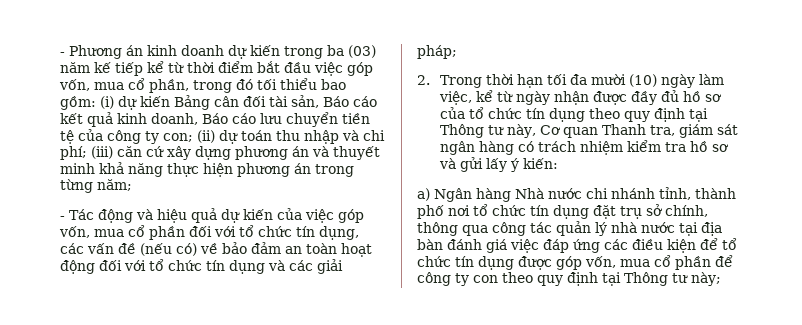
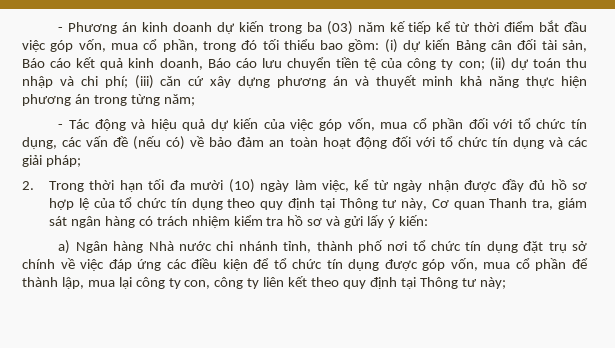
(722, 98) none -> [49,198,89,210] hợp lệ
[665,205,708,217] [417,221,722,236] [417,239,507,253] chính, thông qua công tác quản lý nhà nước tại địa bàn đánh giá -> [22,258,75,269] chính về
[417,272,498,286] công ty con -> [22,276,308,289] thành lập, mua lại công ty con, công ty liên kết

